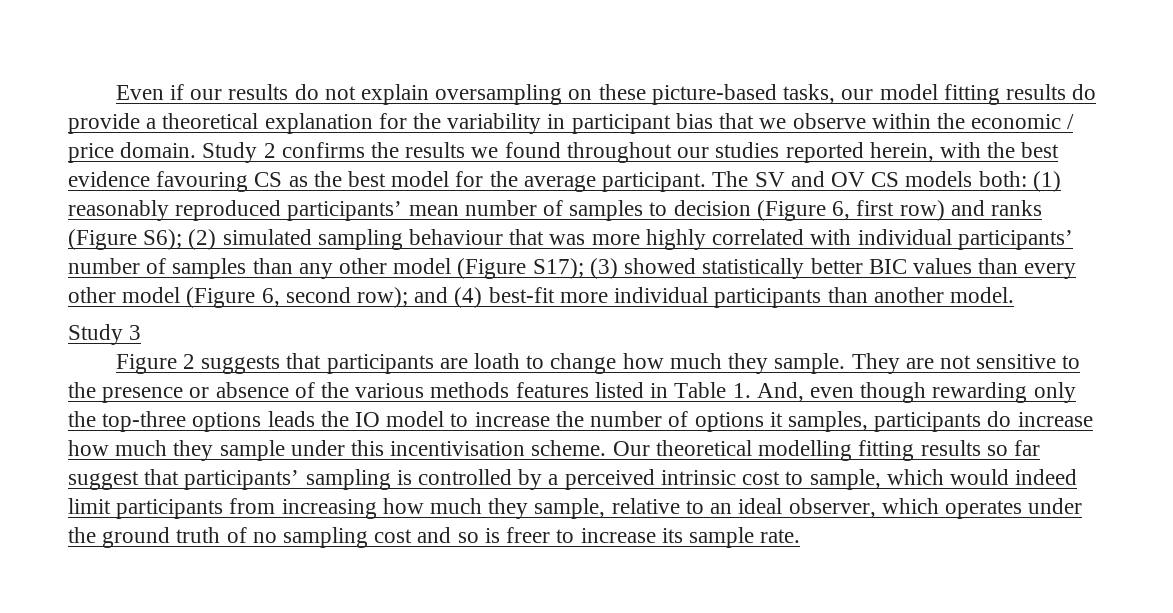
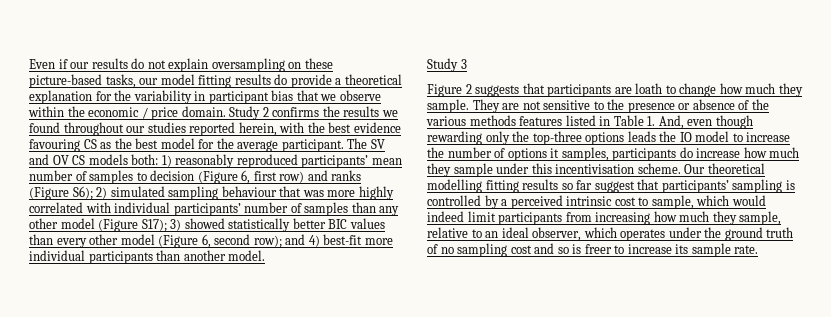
[1032,171,1061,192] (1) -> [161,155,172,167] 1)
[188,229,217,250] (2) -> [96,187,108,199] 2)
[589,258,618,279] (3) -> [170,219,182,231] 3)
[454,287,483,308] (4) -> [308,235,320,247] 4)

